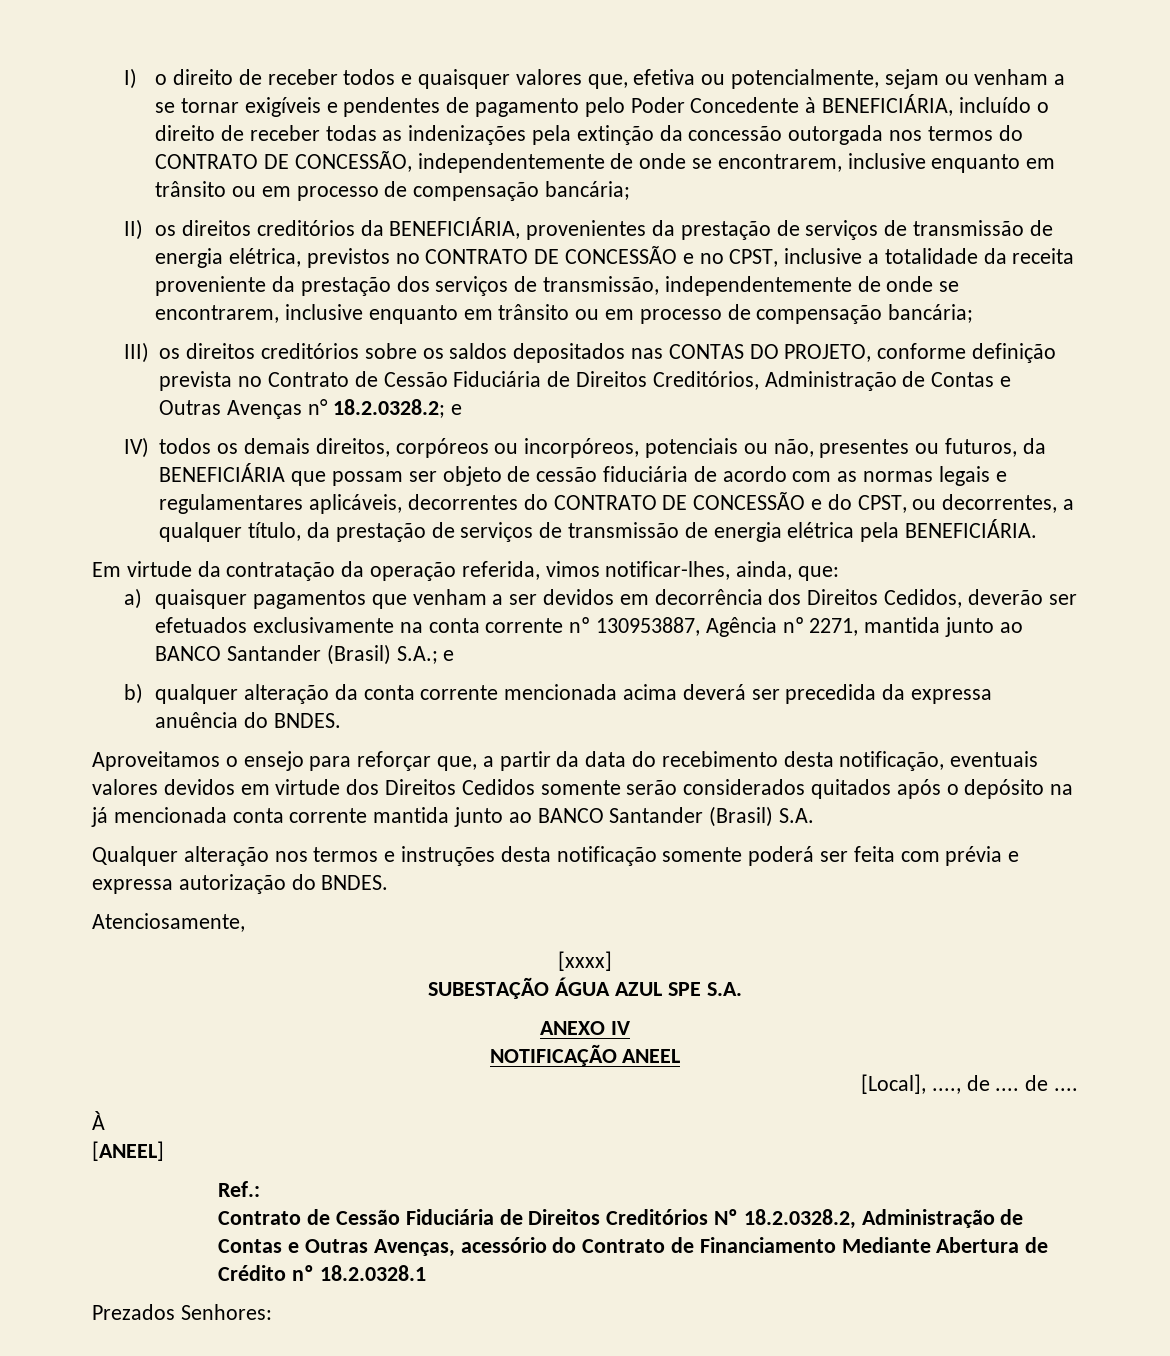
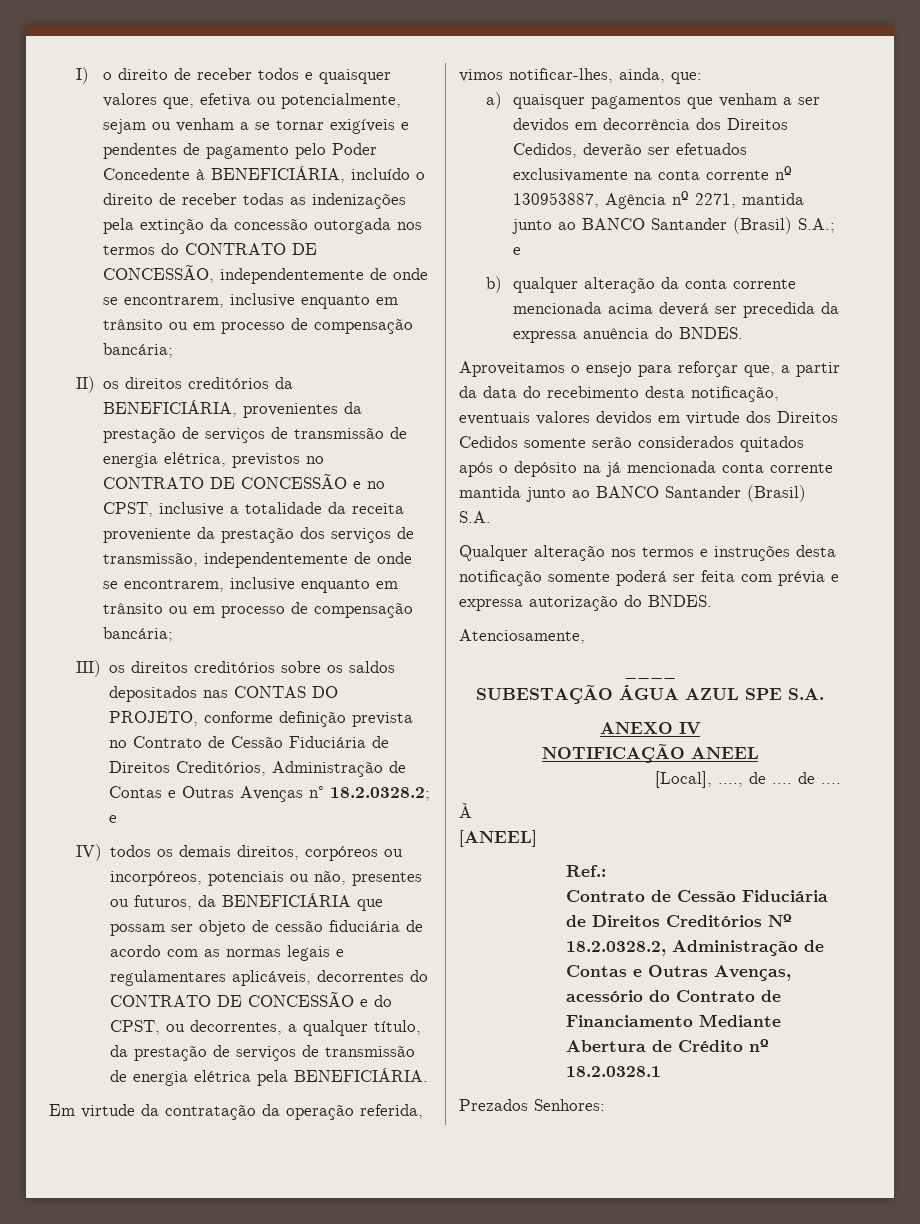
[558,951,612,971] [xxxx] -> [624,675,676,679] ____

